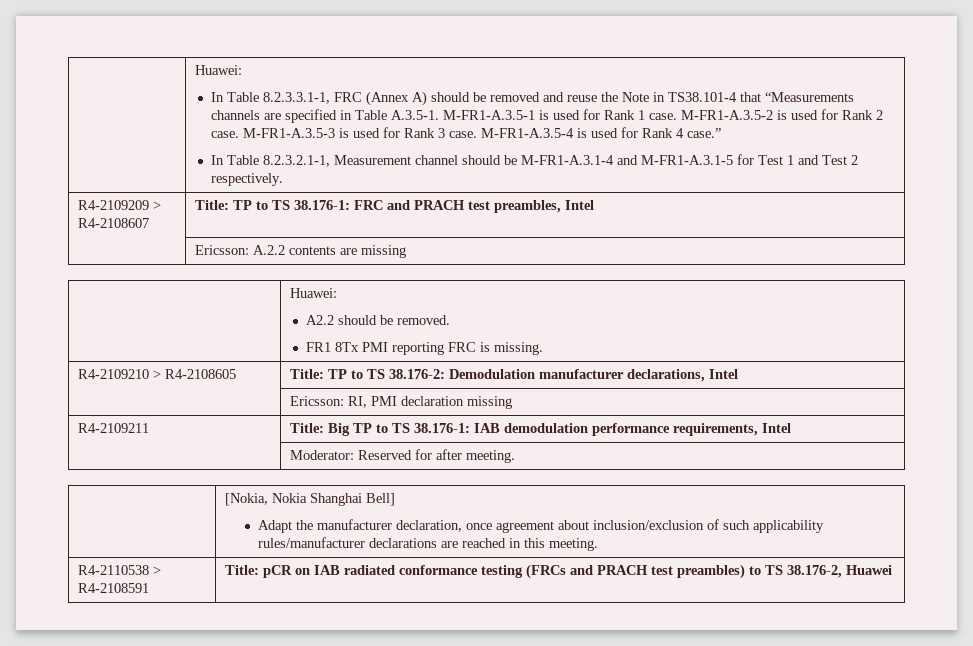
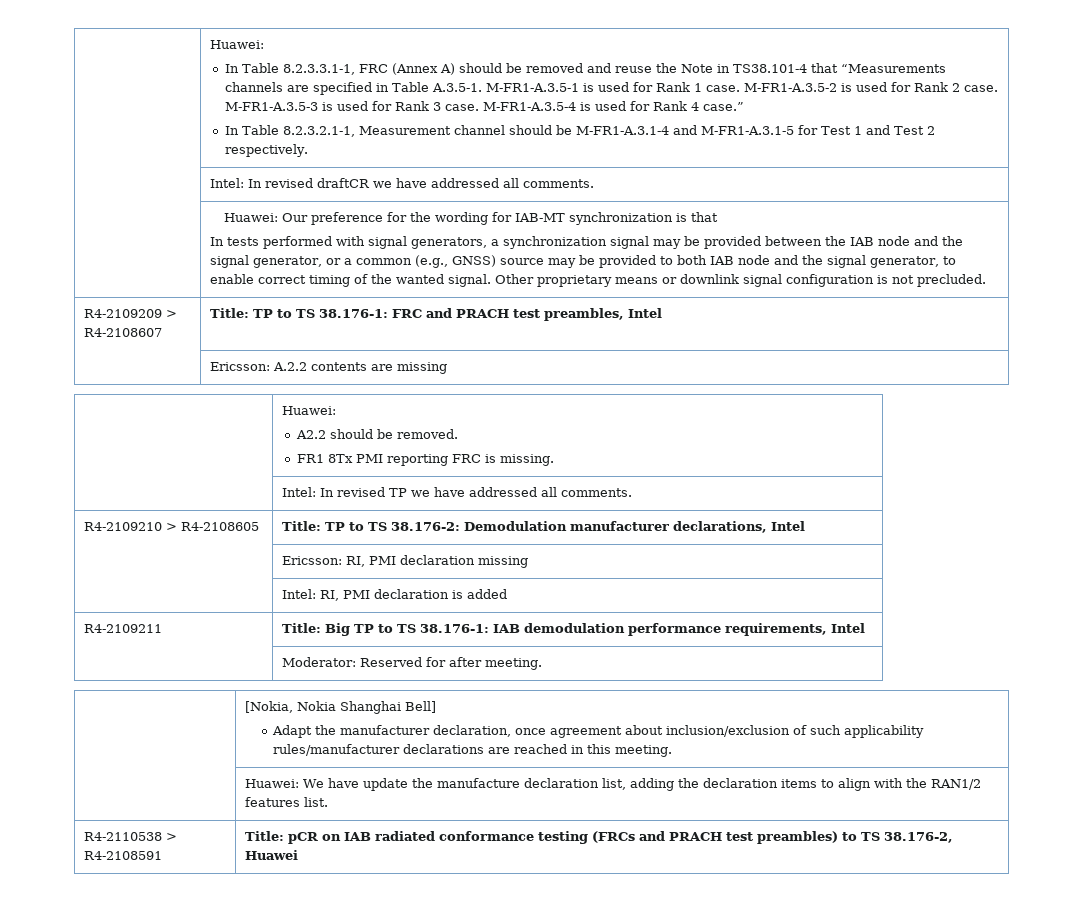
(283, 179) none -> [210,178,595,188] [224,212,719,225] [210,236,964,249] [210,255,957,268] [210,274,987,287] // | Intel: In revised draftCR we have addressed all comments. // | Huawei: Our preference for the wording for IAB-MT synchronization is that // In tests performed with signal generators, a synchronization signal may be provided between the IAB node and the signal generator, or a common (e.g., GNSS) source may be provided to both IAB node and the signal generator, to enable correct timing of the wanted signal. Other proprietary means or downlink signal configuration is not precluded.
(543, 348) none -> [282,487,633,497] // | Intel: In revised TP we have addressed all comments.
(513, 402) none -> [282,589,508,601] // | Intel: RI, PMI declaration is added
(599, 544) none -> [245,778,982,791] [245,797,329,807] // | Huawei: We have update the manufacture declaration list, adding the declaration items to align with the RAN1/2 features list.

